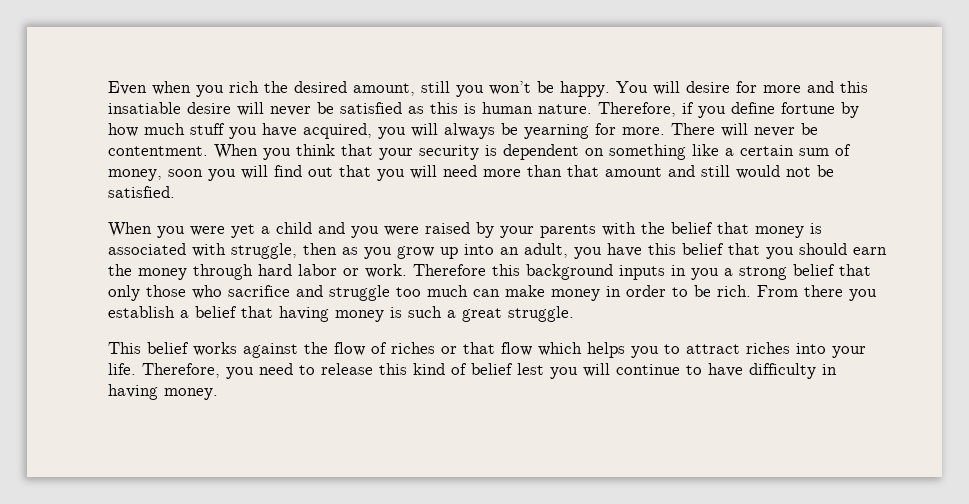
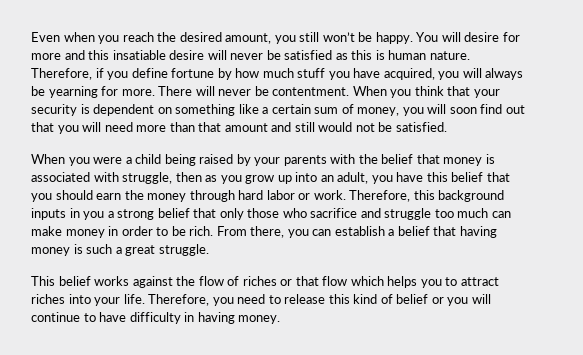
[229,81,259,93] rich -> [122,32,154,42] reach
[421,81,484,97] still you -> [274,32,320,44] you still
[168,165,268,181] soon you will -> [402,104,477,116] you will soon
[231,224,255,238] yet -> (123, 160) none
[318,222,419,238] and you were -> [164,154,196,166] being
[413,264,486,276] Therefore -> [349,190,411,202] Therefore,
[804,285,877,301] there you -> [250,226,332,238] there, you can
[517,363,544,375] lest -> [431,297,444,304] or

